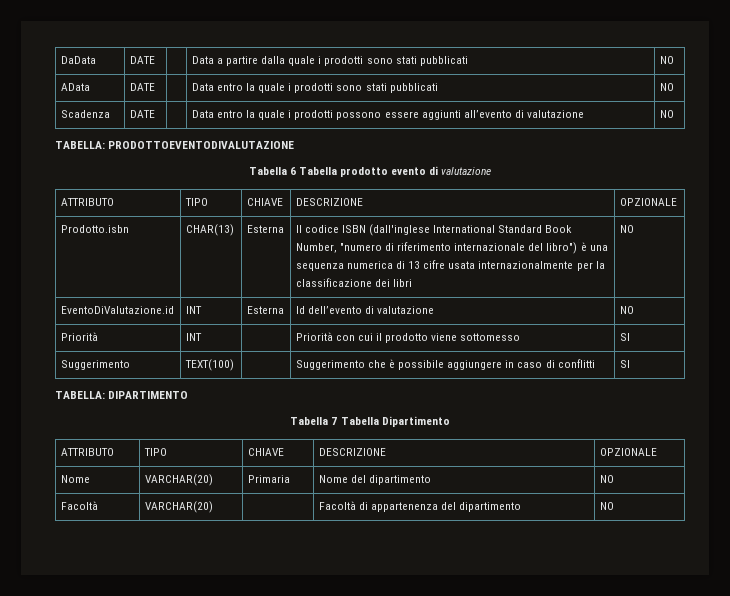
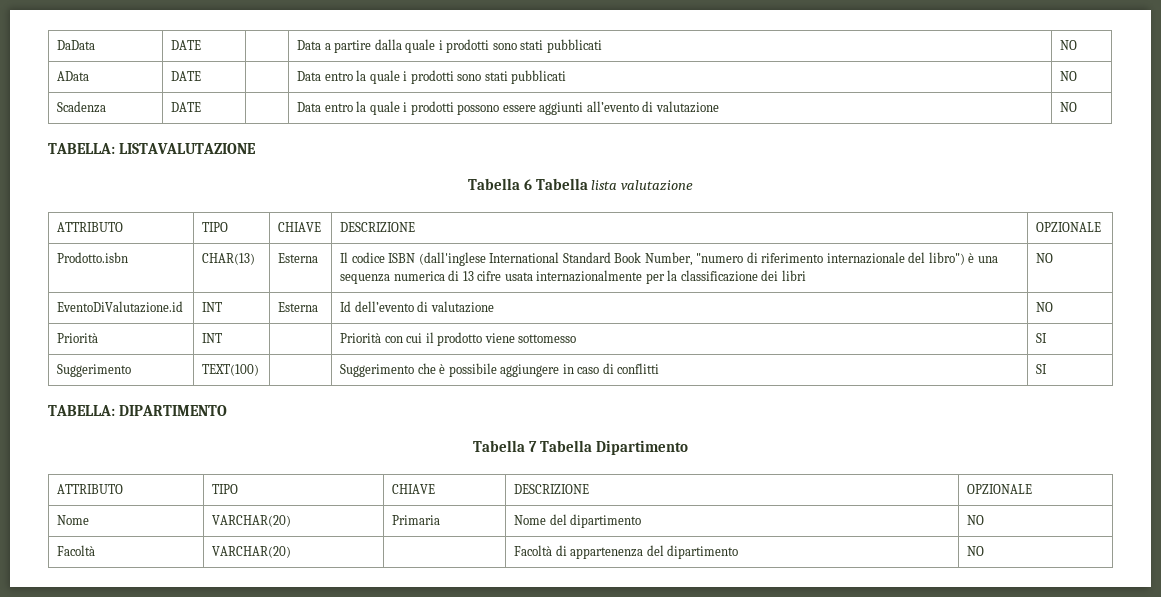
[108,141,295,149] PRODOTTOEVENTODIVALUTAZIONE -> [118,143,256,154] LISTAVALUTAZIONE
[340,166,439,177] prodotto evento di -> [591,180,618,190] lista

